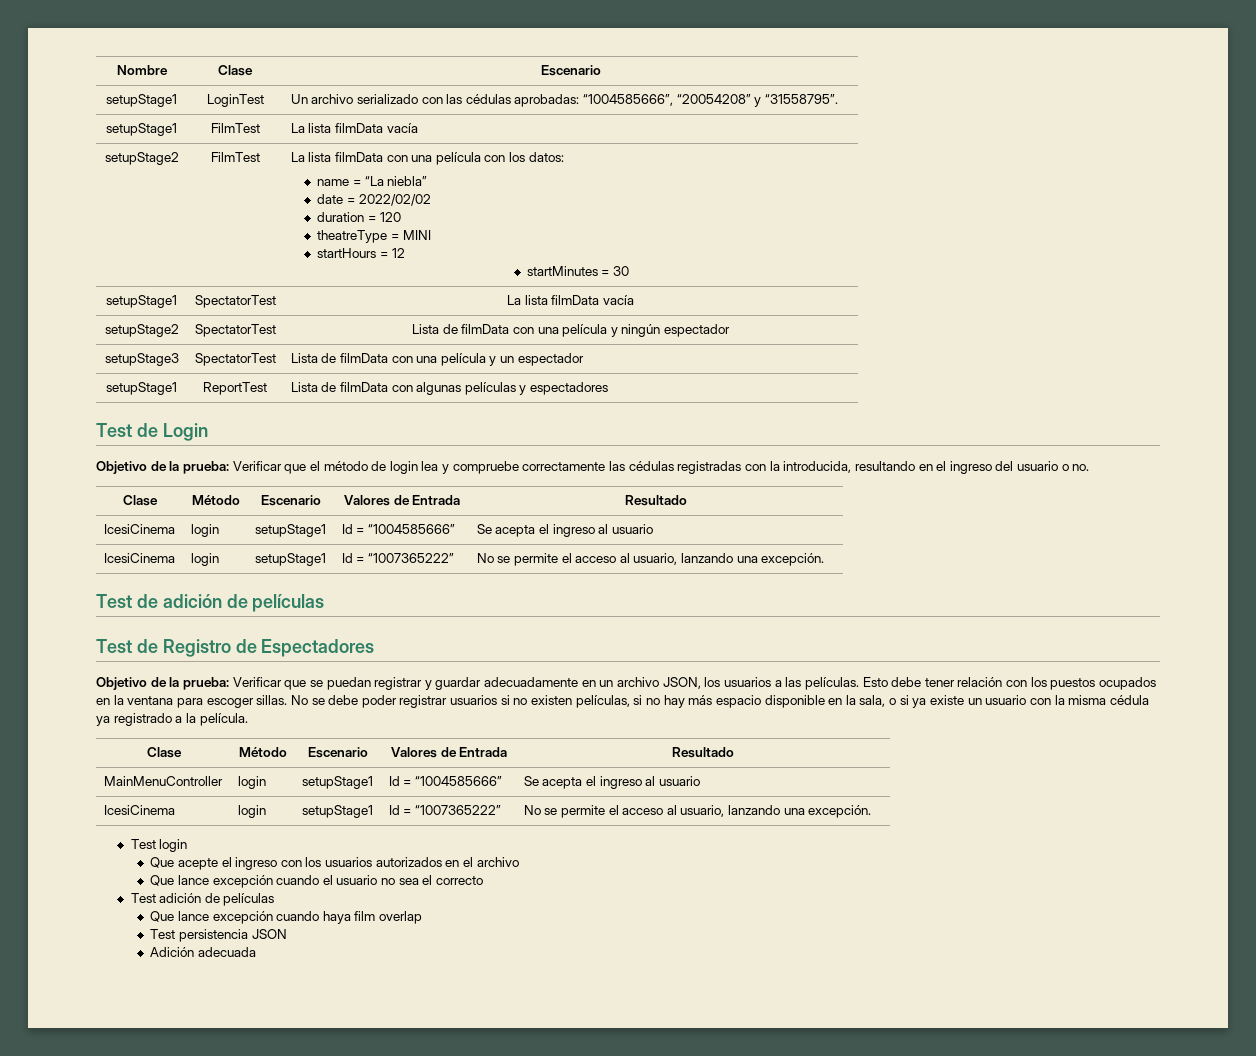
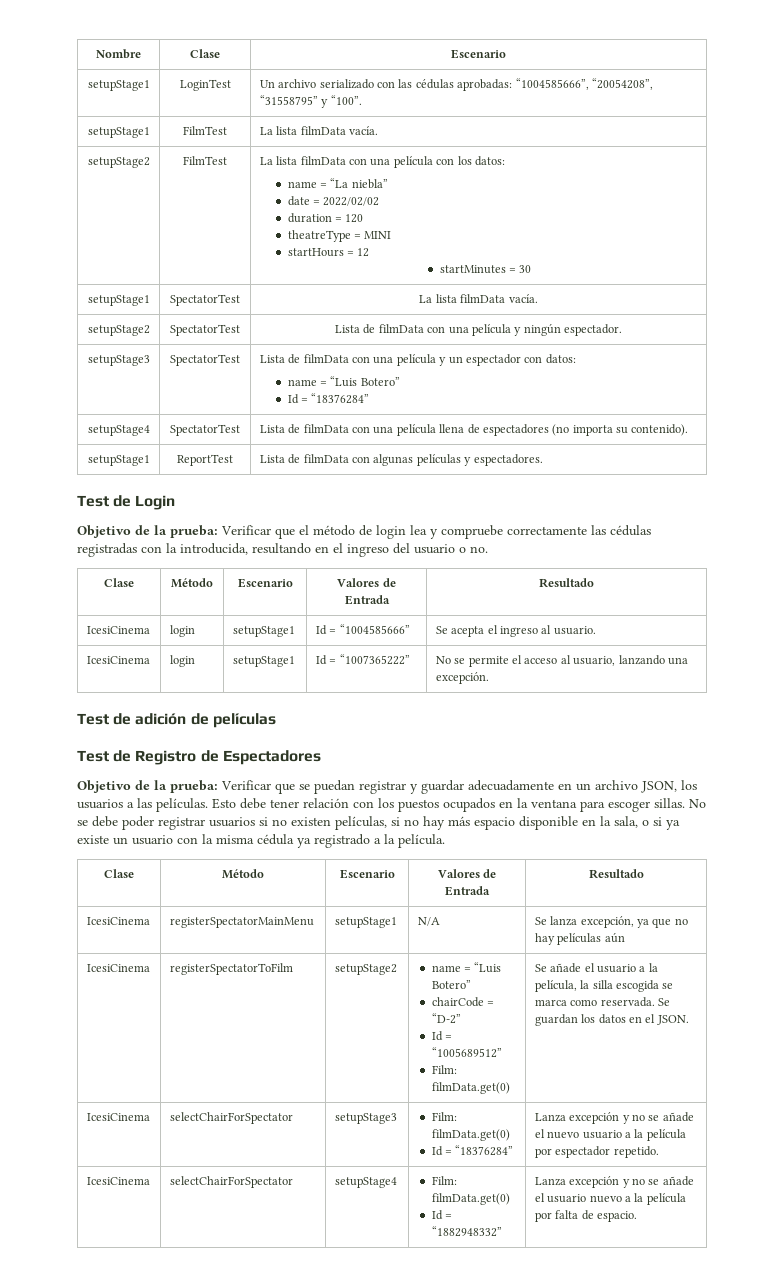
[676,94,839,107] “20054208” y “31558795”. -> [591,78,653,90] [259,95,362,108] “20054208”, “31558795” y “100”.
[386,123,418,133] vacía -> [349,126,379,135] vacía.
[602,295,634,305] vacía -> [508,294,538,303] vacía.
[664,324,731,337] espectador -> [564,324,622,336] espectador.
(584, 359) none -> [524,354,576,364] [287,376,400,387] [287,393,370,404] [87,425,150,436] [170,424,240,436] [259,424,689,436] con datos: // name = “Luis Botero” // Id = “18376284” // setupStage4 | SpectatorTest | Lista de filmData con una película llena de espectadores (no importa su contenido).
[530,382,609,395] espectadores -> [473,454,543,466] espectadores.
[611,524,653,534] usuario -> [553,626,596,635] usuario.
[103,776,223,786] [237,776,266,789] [301,776,373,789] [388,776,502,786] [523,776,700,789] [103,805,175,815] [237,805,266,818] [301,805,373,818] [388,805,501,815] [523,805,872,818] [130,839,188,852] [150,857,519,870] [150,875,484,888] [130,893,275,906] [150,911,423,924] [150,929,287,942] [150,947,256,957] MainMenuController | login | setupStage1 | Id = “1004585666” | Se acepta el ingreso al usuario // IcesiCinema | login | setupStage1 | Id = “1007365222” | No se permite el acceso al usuario, lanzando una excepción. // Test login // Que acepte el ingreso con los usuarios autorizados en el archivo // Que lance excepción cuando el usuario no sea el correcto // Test adición de películas // Que lance excepción cuando haya film overlap // Test persistencia JSON // Adición adecuada -> [86,917,150,925] [169,917,314,928] [334,917,397,928] [417,917,440,926] [534,916,688,928] [534,932,625,945] [86,964,150,972] [169,963,293,975] [334,964,397,975] [431,962,502,973] [431,980,471,989] [431,997,495,1007] [431,1013,461,1024] [431,1031,453,1041] [431,1047,502,1058] [431,1065,457,1074] [431,1082,510,1094] [534,963,658,973] [534,980,674,992] [534,997,671,1007] [534,1014,689,1026] [86,1113,150,1121] [169,1112,293,1124] [334,1113,397,1124] [431,1112,457,1121] [431,1129,510,1141] [431,1145,514,1156] [534,1112,694,1124] [534,1129,686,1141] [534,1146,659,1158] [86,1177,150,1185] [169,1176,293,1188] [334,1177,397,1188] [431,1176,457,1185] [431,1193,510,1205] [431,1210,453,1220] [431,1226,502,1237] [534,1176,694,1188] [534,1193,686,1205] [534,1210,638,1222] IcesiCinema | registerSpectatorMainMenu | setupStage1 | N/A | Se lanza excepción, ya que no hay películas aún // IcesiCinema | registerSpectatorToFilm | setupStage2 | name = “Luis Botero” // chairCode = “D-2” // Id = “1005689512” // Film: filmData.get(0) | Se añade el usuario a la película, la silla escogida se marca como reservada. Se guardan los datos en el JSON. // IcesiCinema | selectChairForSpectator | setupStage3 | Film: filmData.get(0) // Id = “18376284” | Lanza excepción y no se añade el nuevo usuario a la película por espectador repetido. // IcesiCinema | selectChairForSpectator | setupStage4 | Film: filmData.get(0) // Id = “1882948332” | Lanza excepción y no se añade el usuario nuevo a la película por falta de espacio.

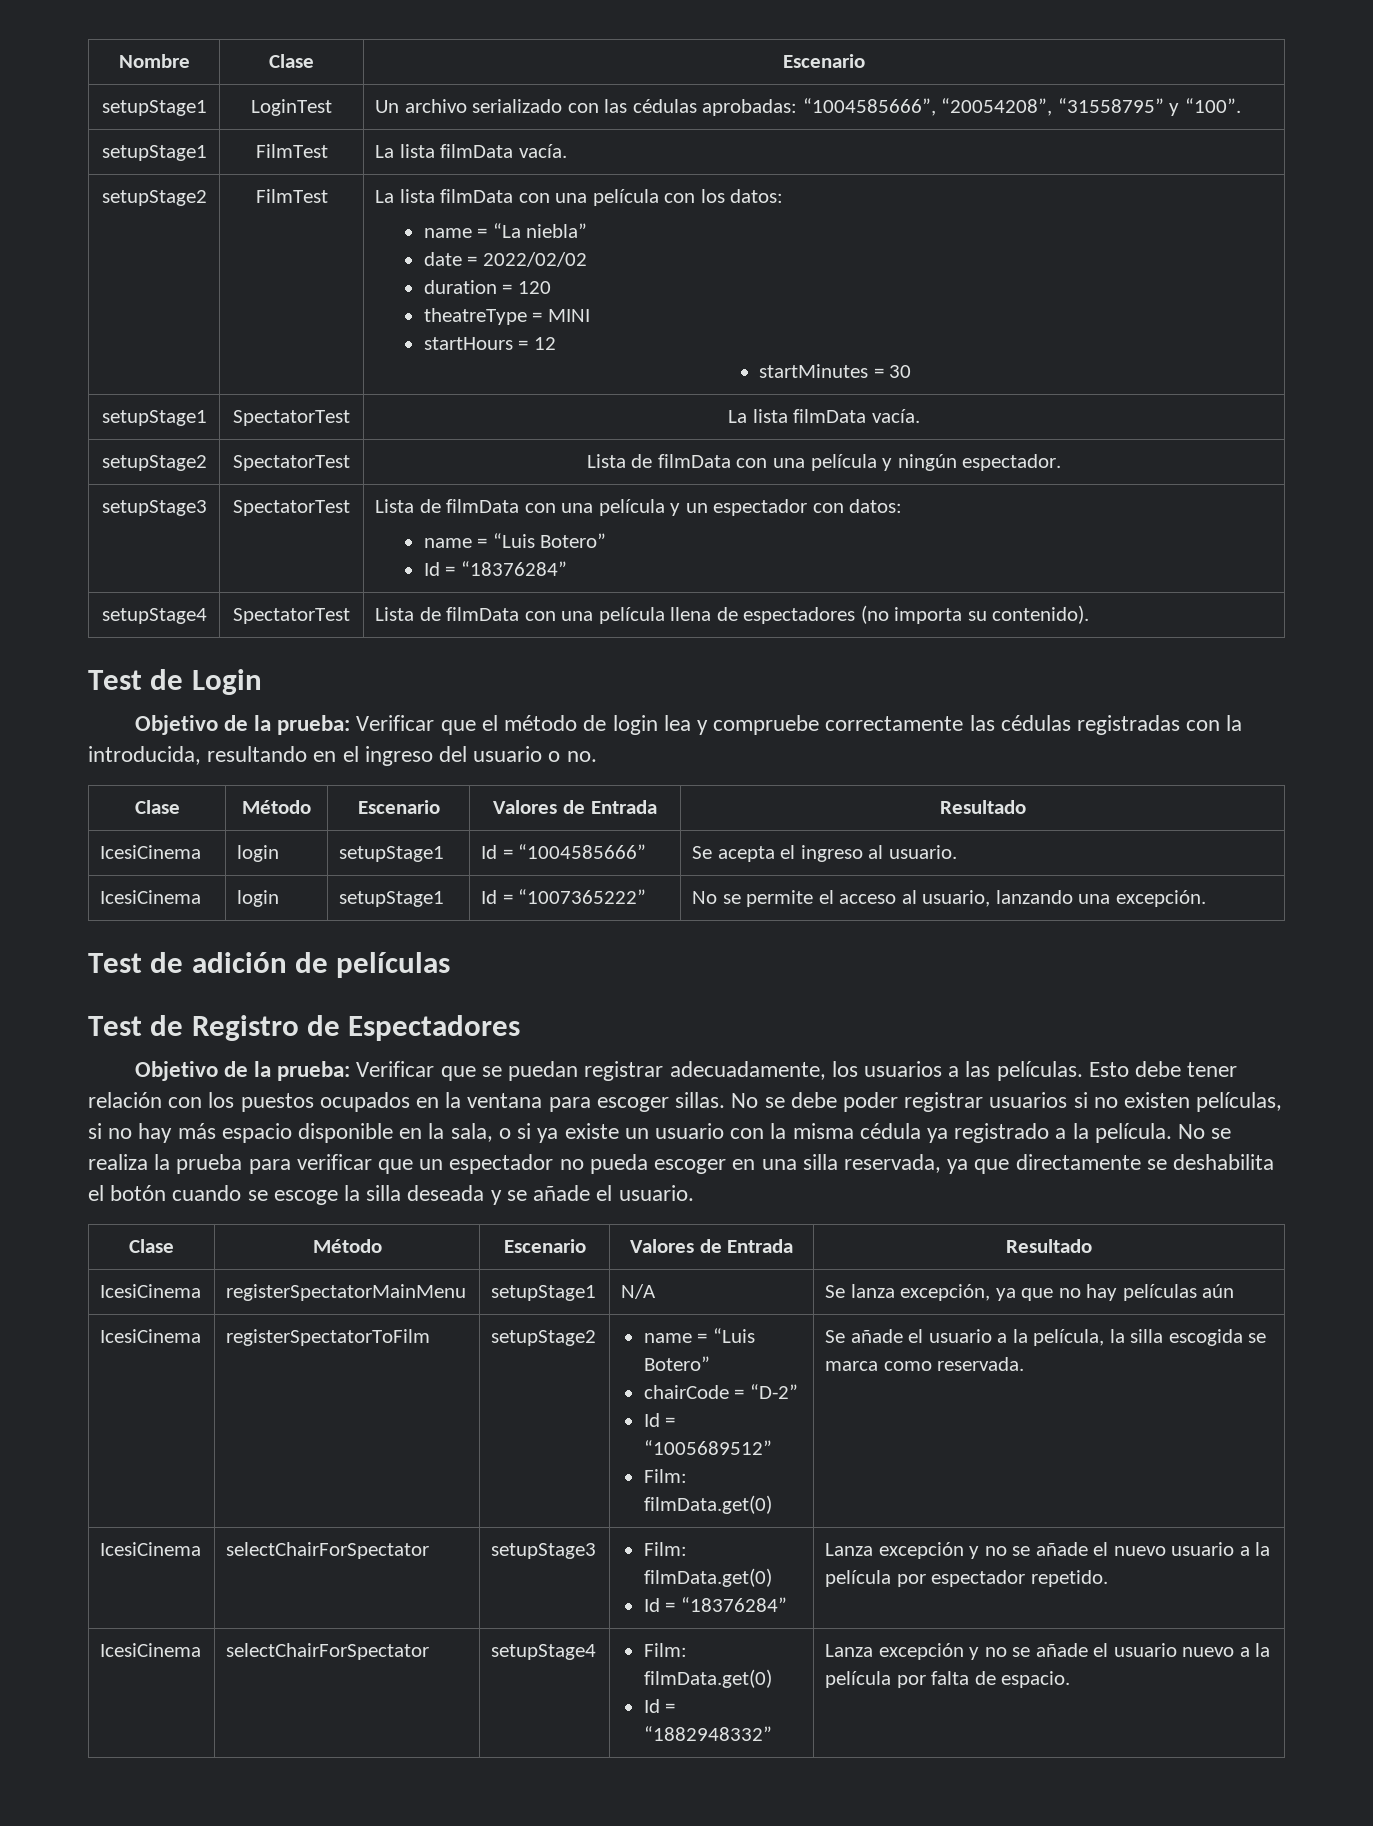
[87,455,150,466] [177,454,233,466] [259,454,543,466] // setupStage1 | ReportTest | Lista de filmData con algunas películas y espectadores. -> (1090, 614) none
[410,780,677,794] y guardar adecuadamente en un archivo JSON, -> [669,1061,826,1080] adecuadamente,
(445, 841) none -> [1178,1124,1232,1139] [88,1154,1274,1174] [88,1185,694,1205] No se realiza la prueba para verificar que un espectador no pueda escoger en una silla reservada, ya que directamente se deshabilita el botón cuando se escoge la silla deseada y se añade el usuario.
[658,998,671,1006] [534,1014,689,1026] Se guardan los datos en el JSON. -> (1025, 1364) none

